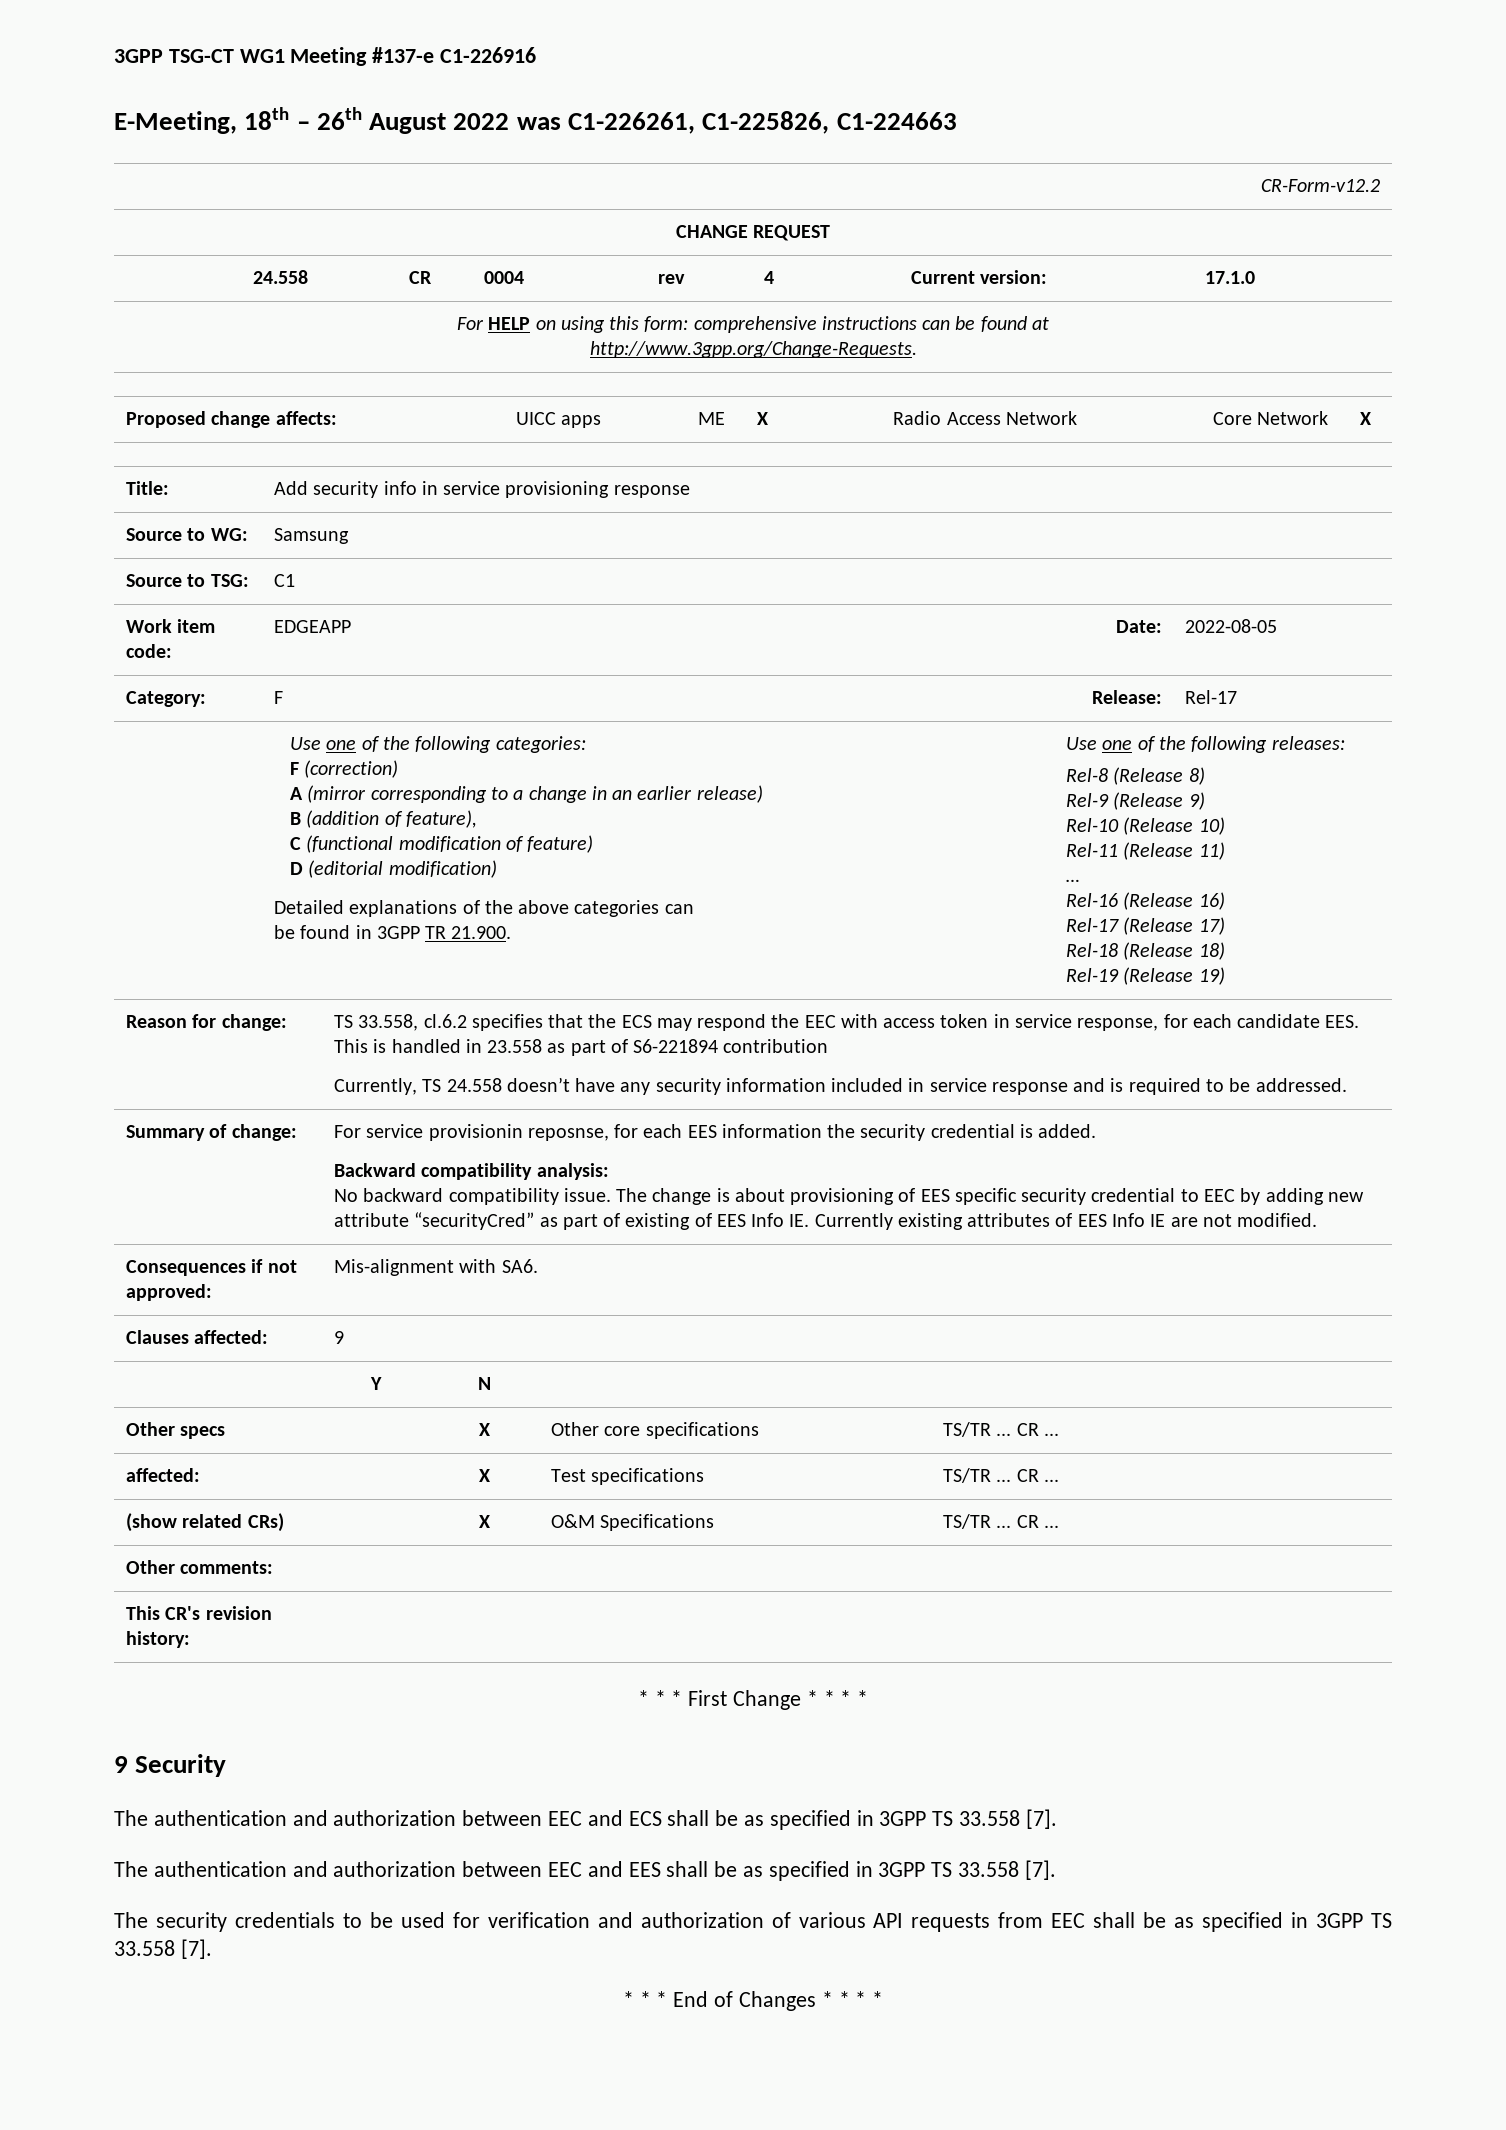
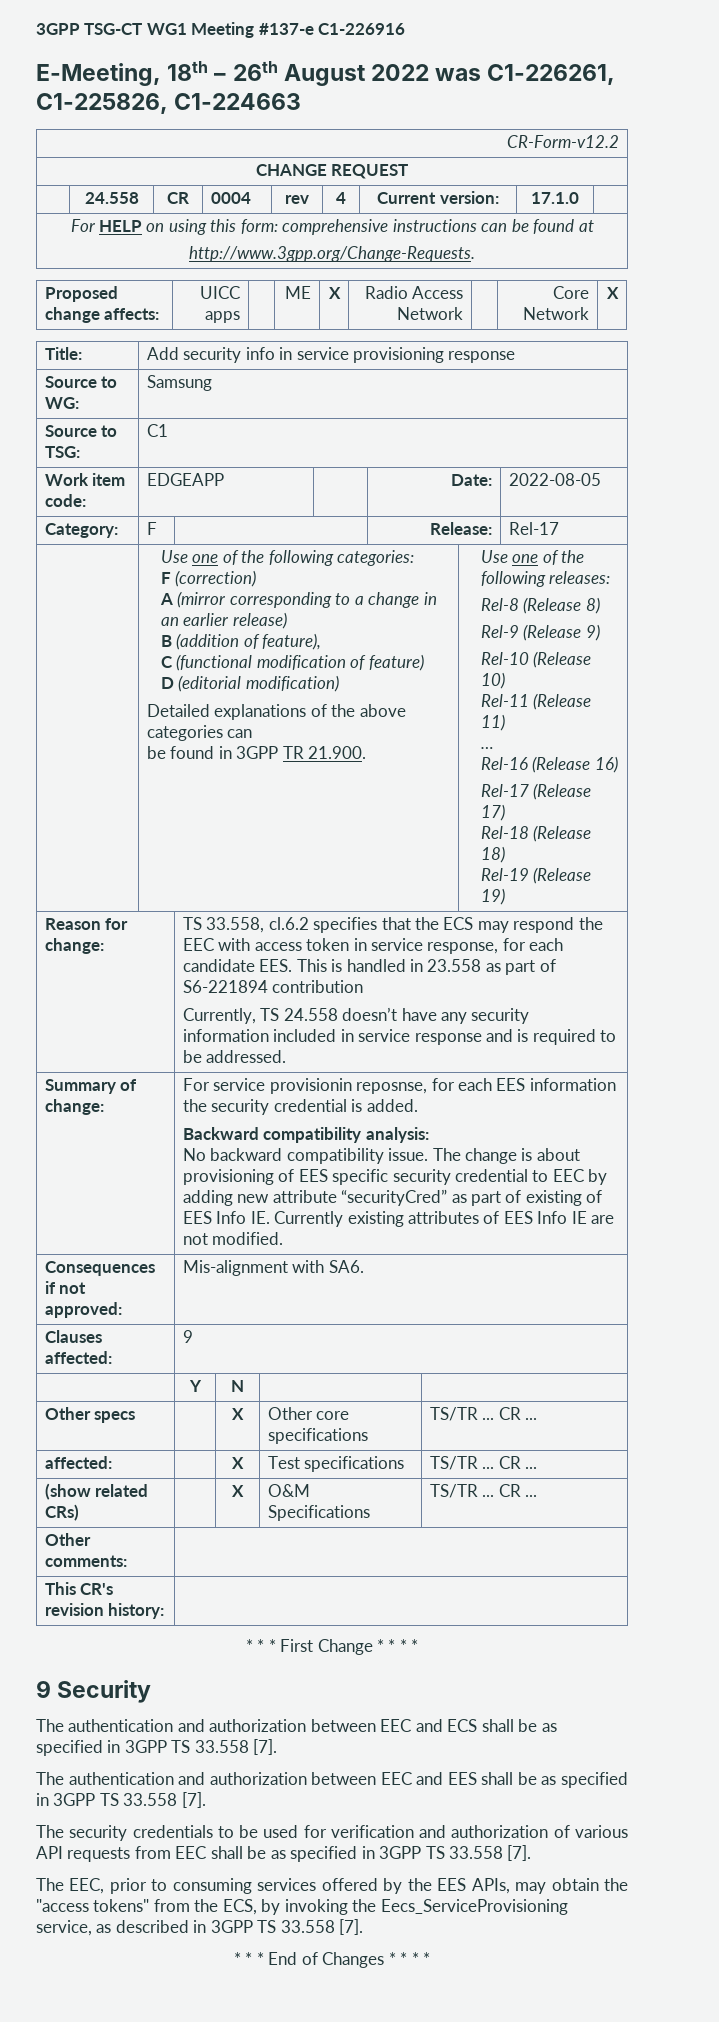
(212, 1949) none -> [36,1878,628,1894] [36,1899,568,1915] [36,1919,364,1936] // The EEC, prior to consuming services offered by the EES APIs, may obtain the "access tokens" from the ECS, by invoking the Eecs_ServiceProvisioning service, as described in 3GPP TS 33.558 [7].

